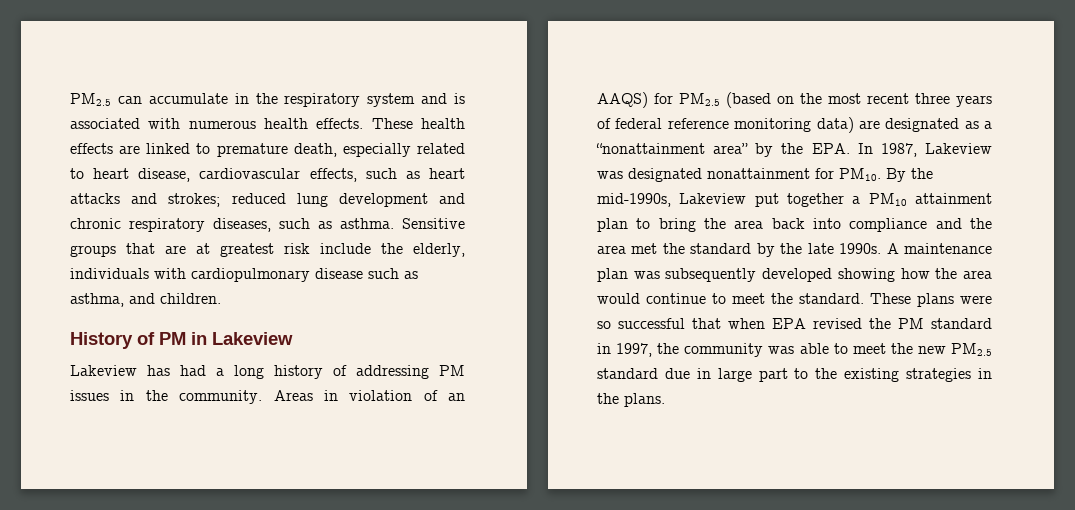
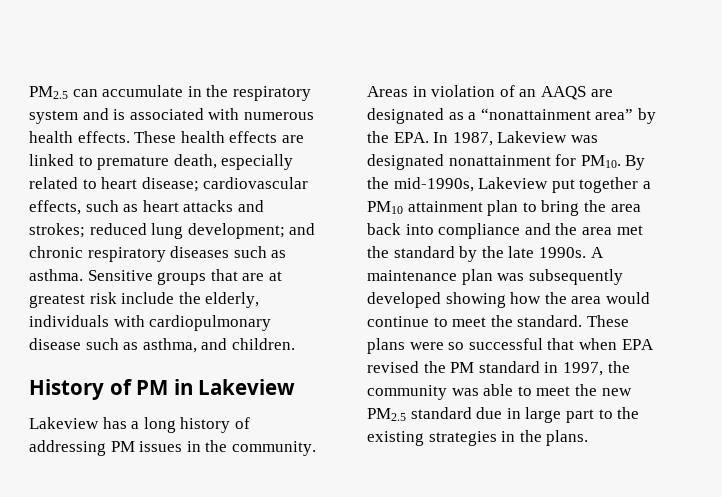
[138,168,191,182] disease, -> [141,177,199,192] disease;
[338,193,428,207] development -> [187,223,285,239] development;
[213,218,271,232] diseases, -> [170,246,230,258] diseases
[180,365,206,376] had -> (127, 423) none
[597,92,992,108] [597,117,854,133] AAQS) for PM2.5 (based on the most recent three years of federal reference monitoring data) -> [540,86,586,100] AAQS

